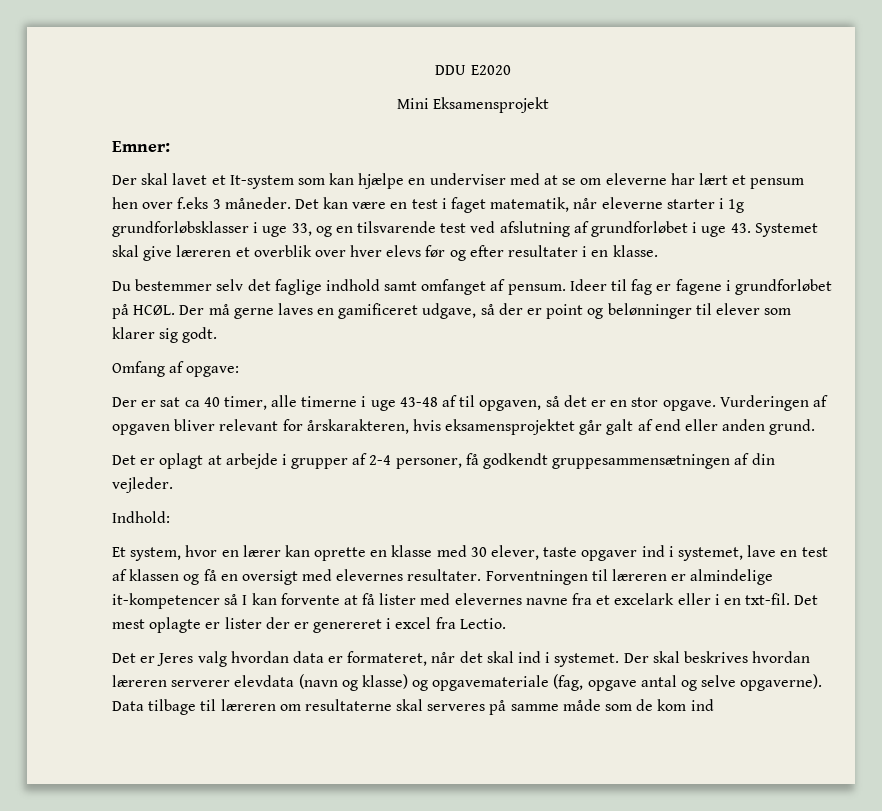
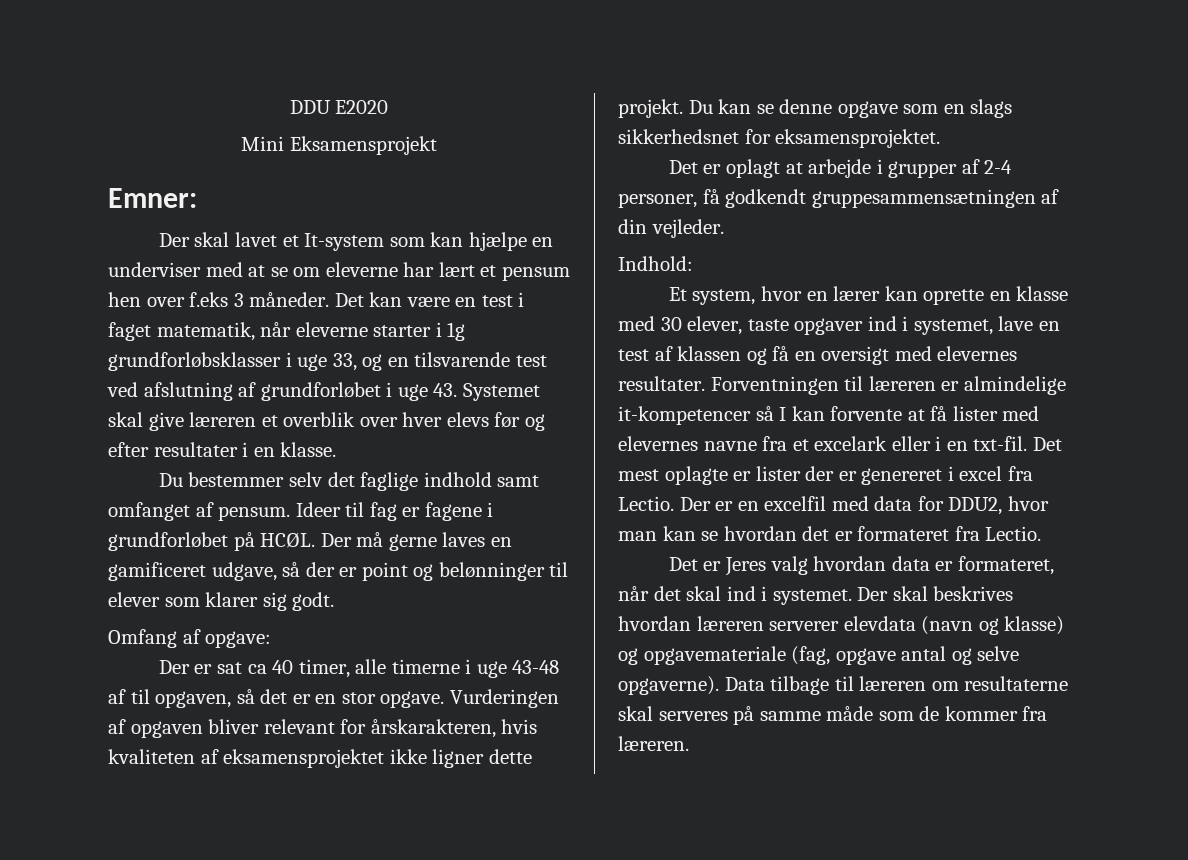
[445,419,816,435] eksamensprojektet går galt af end eller anden grund. -> [108,749,532,768] [618,99,1013,118] [618,129,941,148] kvaliteten af eksamensprojektet ikke ligner dette projekt. Du kan se denne opgave som en slags sikkerhedsnet for eksamensprojektet.
(506, 623) none -> [679,496,1049,515] [618,526,1042,541] Der er en excelfil med data for DDU2, hvor man kan se hvordan det er formateret fra Lectio.
[657,699,714,711] kom ind -> [944,706,1048,721] [618,736,689,751] kommer fra læreren.

